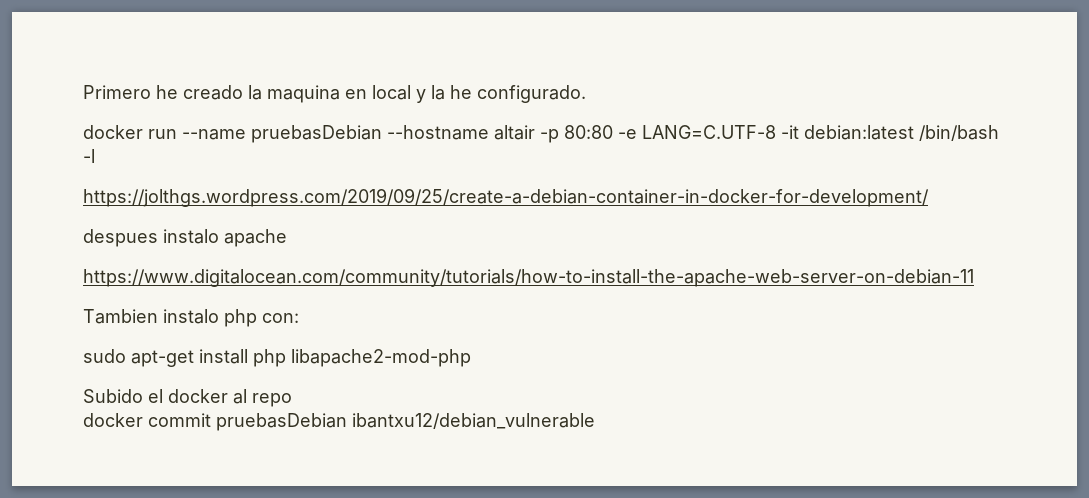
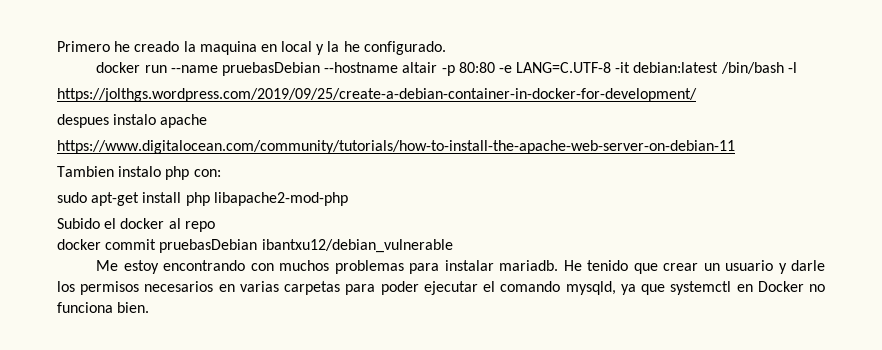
(595, 421) none -> [96,260,826,274] [57,281,826,295] [57,302,150,313] // Me estoy encontrando con muchos problemas para instalar mariadb. He tenido que crear un usuario y darle los permisos necesarios en varias carpetas para poder ejecutar el comando mysqld, ya que systemctl en Docker no funciona bien.

